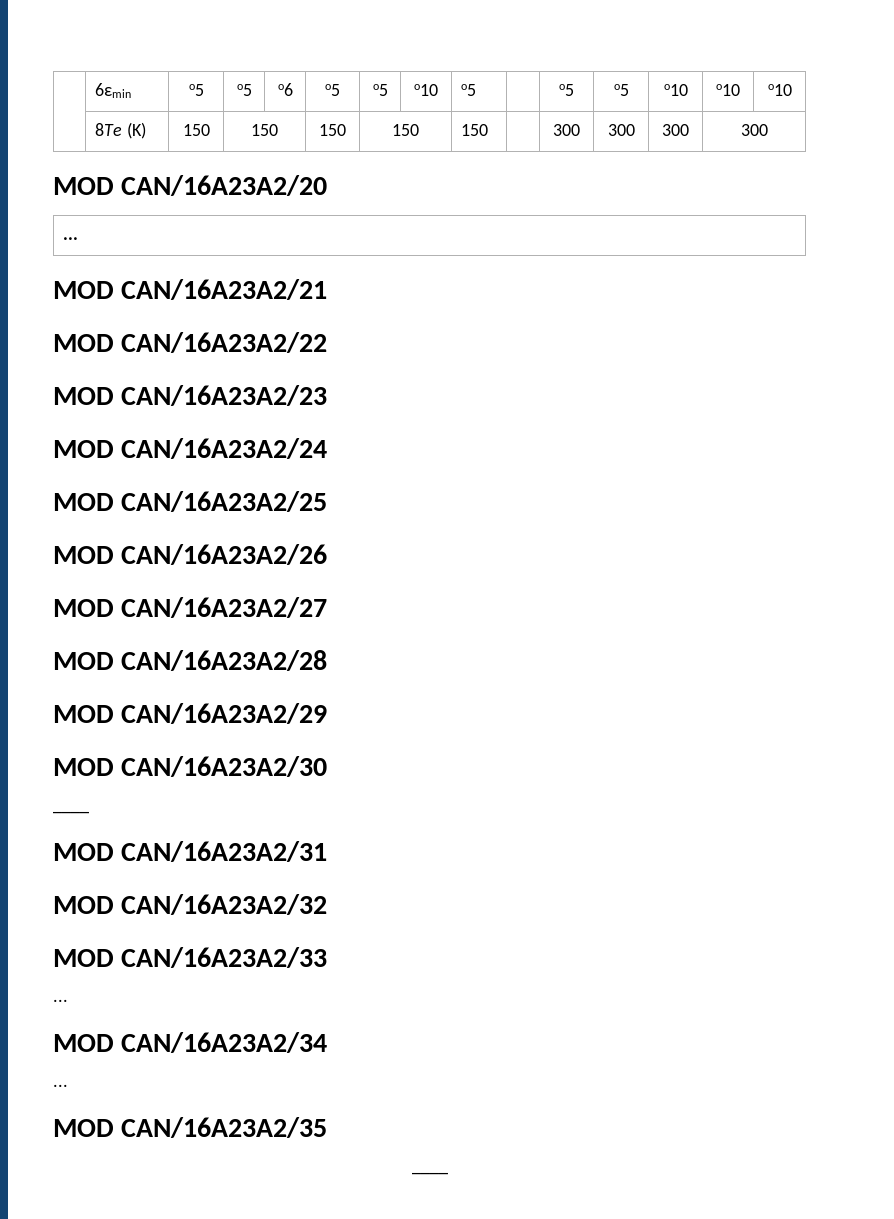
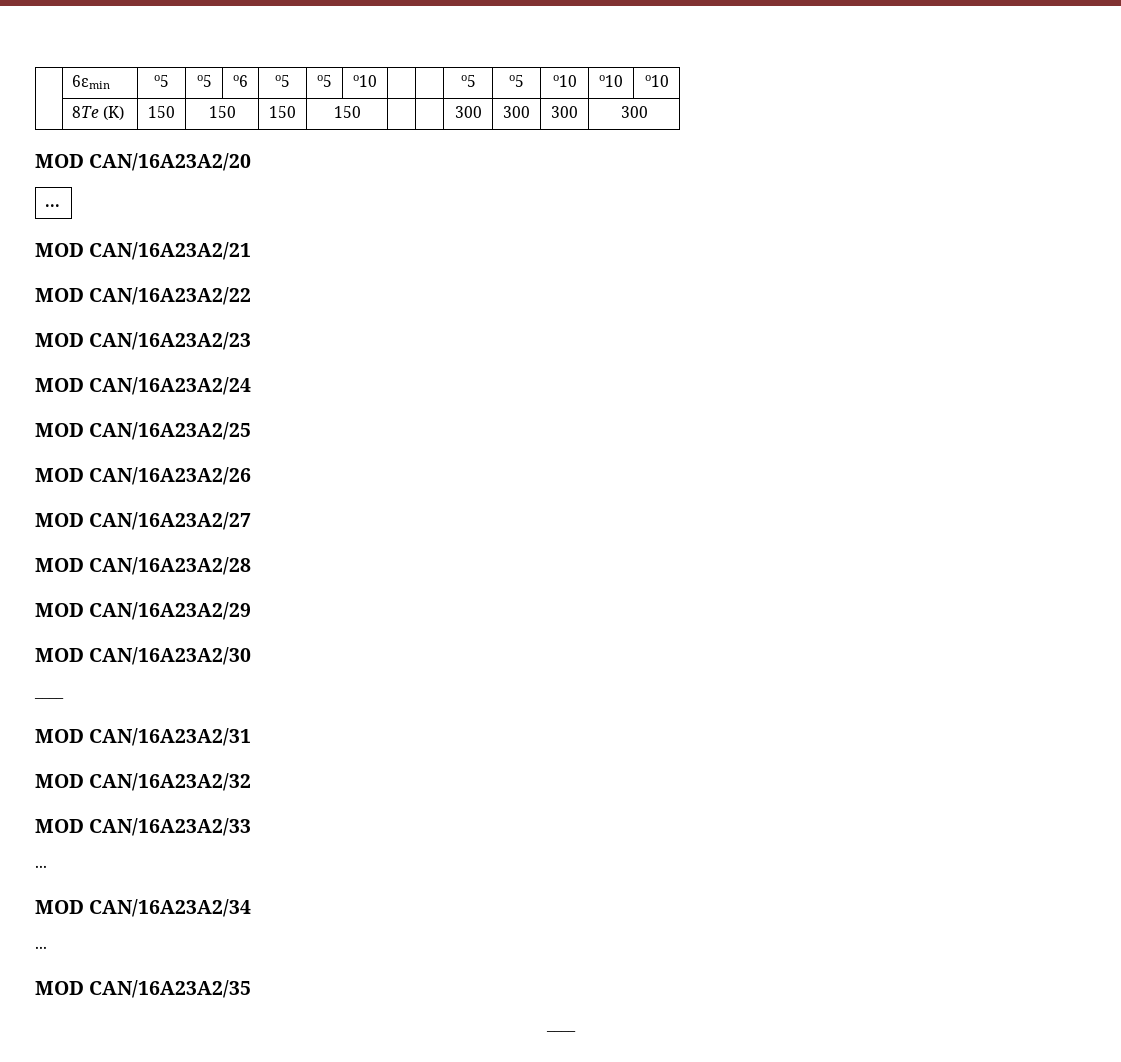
[461,84,477,96] o5 -> (377, 81) none
[461,124,489,136] 150 -> (361, 112) none

